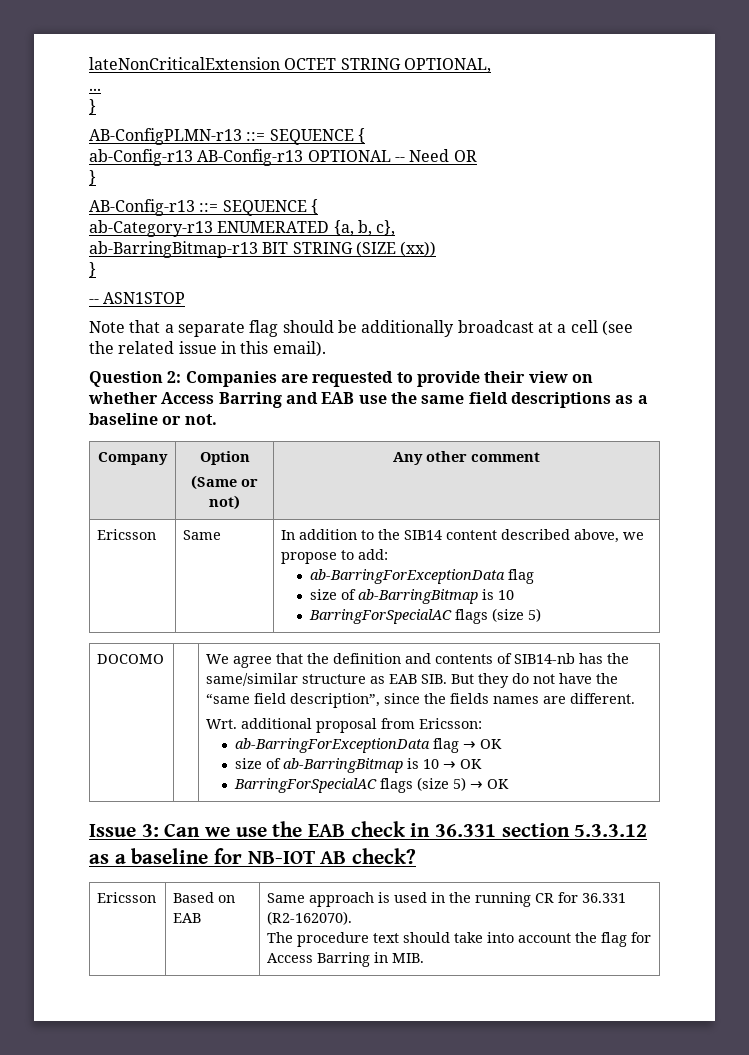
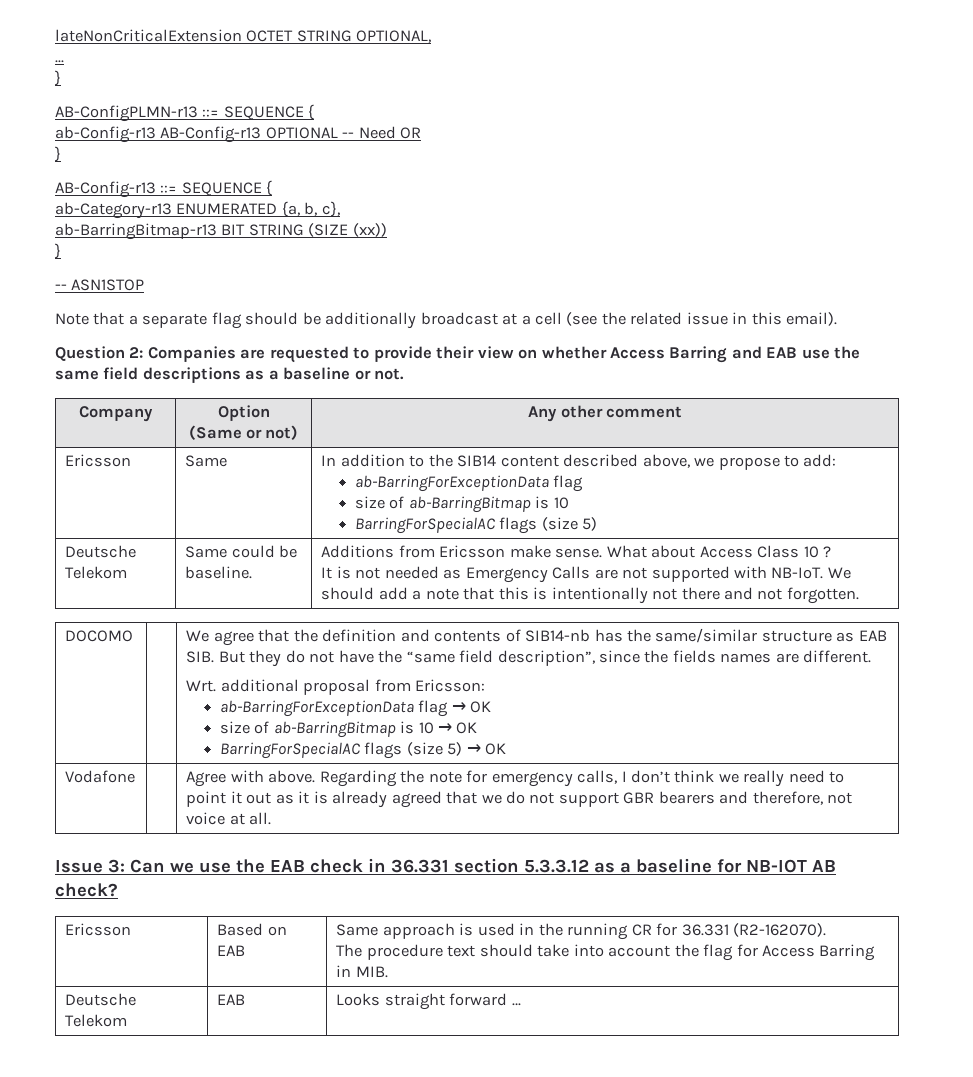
(541, 615) none -> [65,545,137,558] [65,566,128,579] [185,545,298,558] [185,566,253,579] [321,545,832,558] [321,566,851,583] [321,587,859,604] // Deutsche Telekom | Same could be baseline. | Additions from Ericsson make sense. What about Access Class 10 ? // It is not needed as Emergency Calls are not supported with NB-IoT. We should add a note that this is intentionally not there and not forgotten.
(509, 784) none -> [65,770,136,783] [186,770,845,787] [186,791,853,808] [186,812,272,825] // Vodafone | | Agree with above. Regarding the note for emergency calls, I don’t think we really need to point it out as it is already agreed that we do not support GBR bearers and therefore, not voice at all.
(425, 958) none -> [65,993,137,1006] [65,1014,128,1027] [217,994,246,1005] [336,993,521,1010] // Deutsche Telekom | EAB | Looks straight forward …

